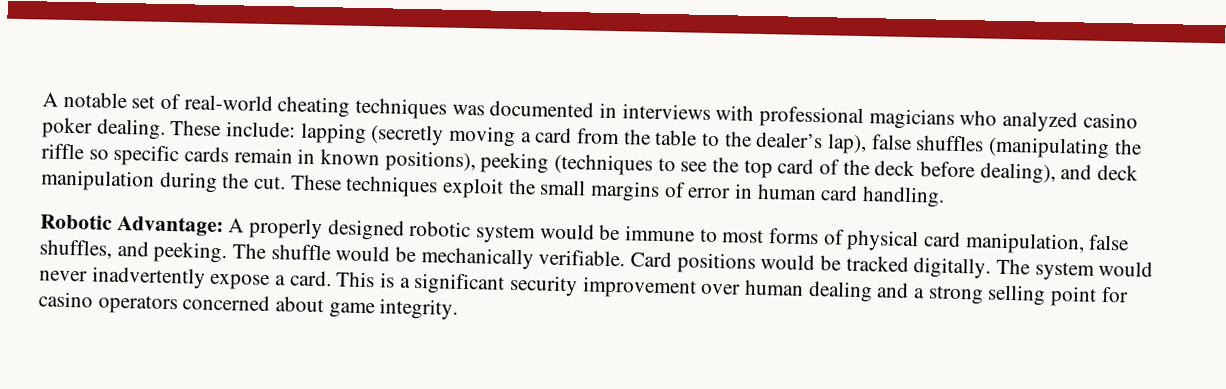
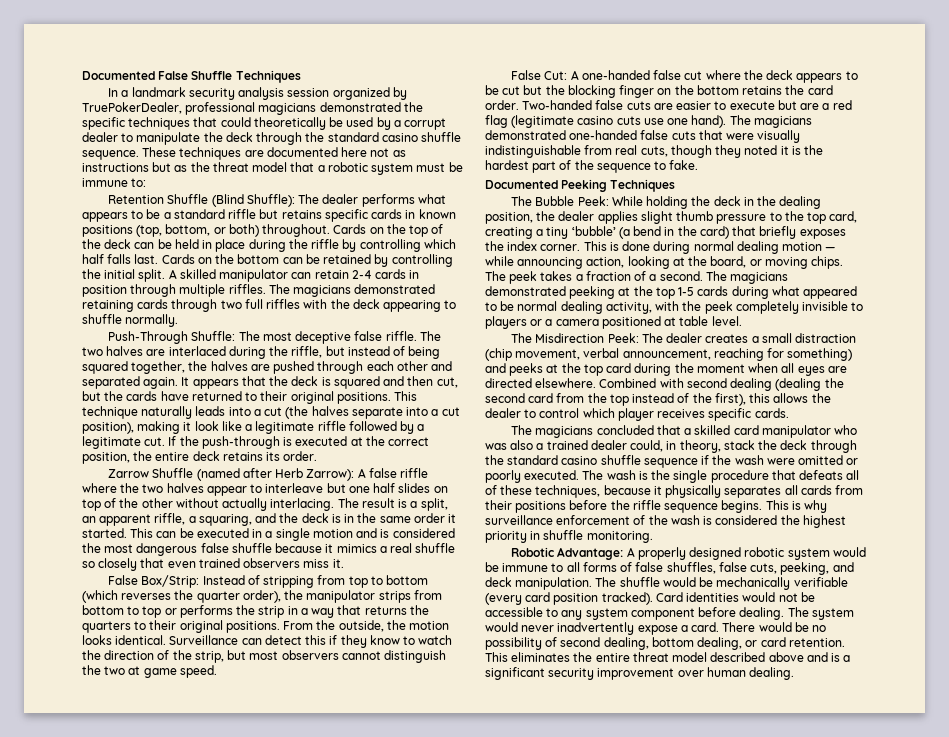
[42,91,1138,133] [42,117,1142,160] [41,143,1139,184] [40,169,946,208] A notable set of real-world cheating techniques was documented in interviews with professional magicians who analyzed casino poker dealing. These include: lapping (secretly moving a card from the table to the dealer’s lap), false shuffles (manipulating the riffle so specific cards remain in known positions), peeking (techniques to see the top card of the deck before dealing), and deck manipulation during the cut. These techniques exploit the small margins of error in human card handling. -> [82,70,301,83] [108,87,407,100] [82,102,423,115] [82,117,447,130] [82,132,462,145] [82,147,406,160] [82,162,463,175] [82,178,147,187] [108,194,446,207] [82,209,456,222] [82,224,444,237] [82,239,456,252] [82,254,453,267] [82,269,420,282] [82,284,436,297] [82,299,457,312] [82,314,179,327] [108,331,441,344] [82,346,441,359] [82,361,453,374] [82,376,458,389] [82,391,418,404] [82,406,460,419] [82,421,425,434] [82,436,430,449] [82,451,318,464] [108,468,429,481] [82,483,448,496] [82,498,448,511] [82,513,457,526] [82,528,455,541] [82,543,456,556] [82,558,344,571] [108,575,429,588] [82,590,442,603] [82,605,429,618] [82,620,450,633] [82,635,453,648] [82,650,447,663] [82,665,217,678] [511,70,858,83] [485,85,833,98] [485,100,852,110] [485,115,812,128] [485,130,801,143] [485,145,824,158] [485,160,699,173] [485,179,676,192] [511,196,822,209] [485,211,858,224] [485,226,846,239] [485,241,836,254] [485,256,844,269] [485,271,789,284] [485,286,858,299] [485,301,864,314] [485,316,742,329] [511,333,857,343] [485,348,853,361] [485,363,847,376] [485,378,844,391] [485,393,831,406] [485,408,789,421] [511,425,858,438] [485,440,857,453] [485,455,859,468] [485,470,860,483] [485,485,864,498] [485,500,828,513] [485,515,846,528] [485,530,653,543] Documented False Shuffle Techniques // In a landmark security analysis session organized by TruePokerDealer, professional magicians demonstrated the specific techniques that could theoretically be used by a corrupt dealer to manipulate the deck through the standard casino shuffle sequence. These techniques are documented here not as instructions but as the threat model that a robotic system must be immune to: // Retention Shuffle (Blind Shuffle): The dealer performs what appears to be a standard riffle but retains specific cards in known positions (top, bottom, or both) throughout. Cards on the top of the deck can be held in place during the riffle by controlling which half falls last. Cards on the bottom can be retained by controlling the initial split. A skilled manipulator can retain 2-4 cards in position through multiple riffles. The magicians demonstrated retaining cards through two full riffles with the deck appearing to shuffle normally. // Push-Through Shuffle: The most deceptive false riffle. The two halves are interlaced during the riffle, but instead of being squared together, the halves are pushed through each other and separated again. It appears that the deck is squared and then cut, but the cards have returned to their original positions. This technique naturally leads into a cut (the halves separate into a cut position), making it look like a legitimate riffle followed by a legitimate cut. If the push-through is executed at the correct position, the entire deck retains its order. // Zarrow Shuffle (named after Herb Zarrow): A false riffle where the two halves appear to interleave but one half slides on top of the other without actually interlacing. The result is a split, an apparent riffle, a squaring, and the deck is in the same order it started. This can be executed in a single motion and is considered the most dangerous false shuffle because it mimics a real shuffle so closely that even trained observers miss it. // False Box/Strip: Instead of stripping from top to bottom (which reverses the quarter order), the manipulator strips from bottom to top or performs the strip in a way that returns the quarters to their original positions. From the outside, the motion looks identical. Surveillance can detect this if they know to watch the direction of the strip, but most observers cannot distinguish the two at game speed. // False Cut: A one-handed false cut where the deck appears to be cut but the blocking finger on the bottom retains the card order. Two-handed false cuts are easier to execute but are a red flag (legitimate casino cuts use one hand). The magicians demonstrated one-handed false cuts that were visually indistinguishable from real cuts, though they noted it is the hardest part of the sequence to fake. // Documented Peeking Techniques // The Bubble Peek: While holding the deck in the dealing position, the dealer applies slight thumb pressure to the top card, creating a tiny ‘bubble’ (a bend in the card) that briefly exposes the index corner. This is done during normal dealing motion — while announcing action, looking at the board, or moving chips. The peek takes a fraction of a second. The magicians demonstrated peeking at the top 1-5 cards during what appeared to be normal dealing activity, with the peek completely invisible to players or a camera positioned at table level. // The Misdirection Peek: The dealer creates a small distraction (chip movement, verbal announcement, reaching for something) and peeks at the top card during the moment when all eyes are directed elsewhere. Combined with second dealing (dealing the second card from the top instead of the first), this allows the dealer to control which player receives specific cards. // The magicians concluded that a skilled card manipulator who was also a trained dealer could, in theory, stack the deck through the standard casino shuffle sequence if the wash were omitted or poorly executed. The wash is the single procedure that defeats all of these techniques, because it physically separates all cards from their positions before the riffle sequence begins. This is why surveillance enforcement of the wash is considered the highest priority in shuffle monitoring.
[722,229,765,244] most -> [566,562,580,572] all
[846,229,1130,255] [39,239,228,264] physical card manipulation, false shuffles, and peeking. -> [635,562,854,575] [485,577,593,590] false shuffles, false cuts, peeking, and deck manipulation.
[538,249,992,279] verifiable. Card positions would be tracked digitally. -> [793,577,848,587] [485,592,815,605] [485,607,785,620] verifiable (every card position tracked). Card identities would not be accessible to any system component before dealing.
[336,271,376,288] This -> [722,622,827,632] [485,637,845,650] [485,652,828,662] There would be no possibility of second dealing, bottom dealing, or card retention. This eliminates the entire threat model described above and
[807,280,1129,307] [38,291,459,320] dealing and a strong selling point for casino operators concerned about game integrity. -> [749,667,795,680] dealing.

